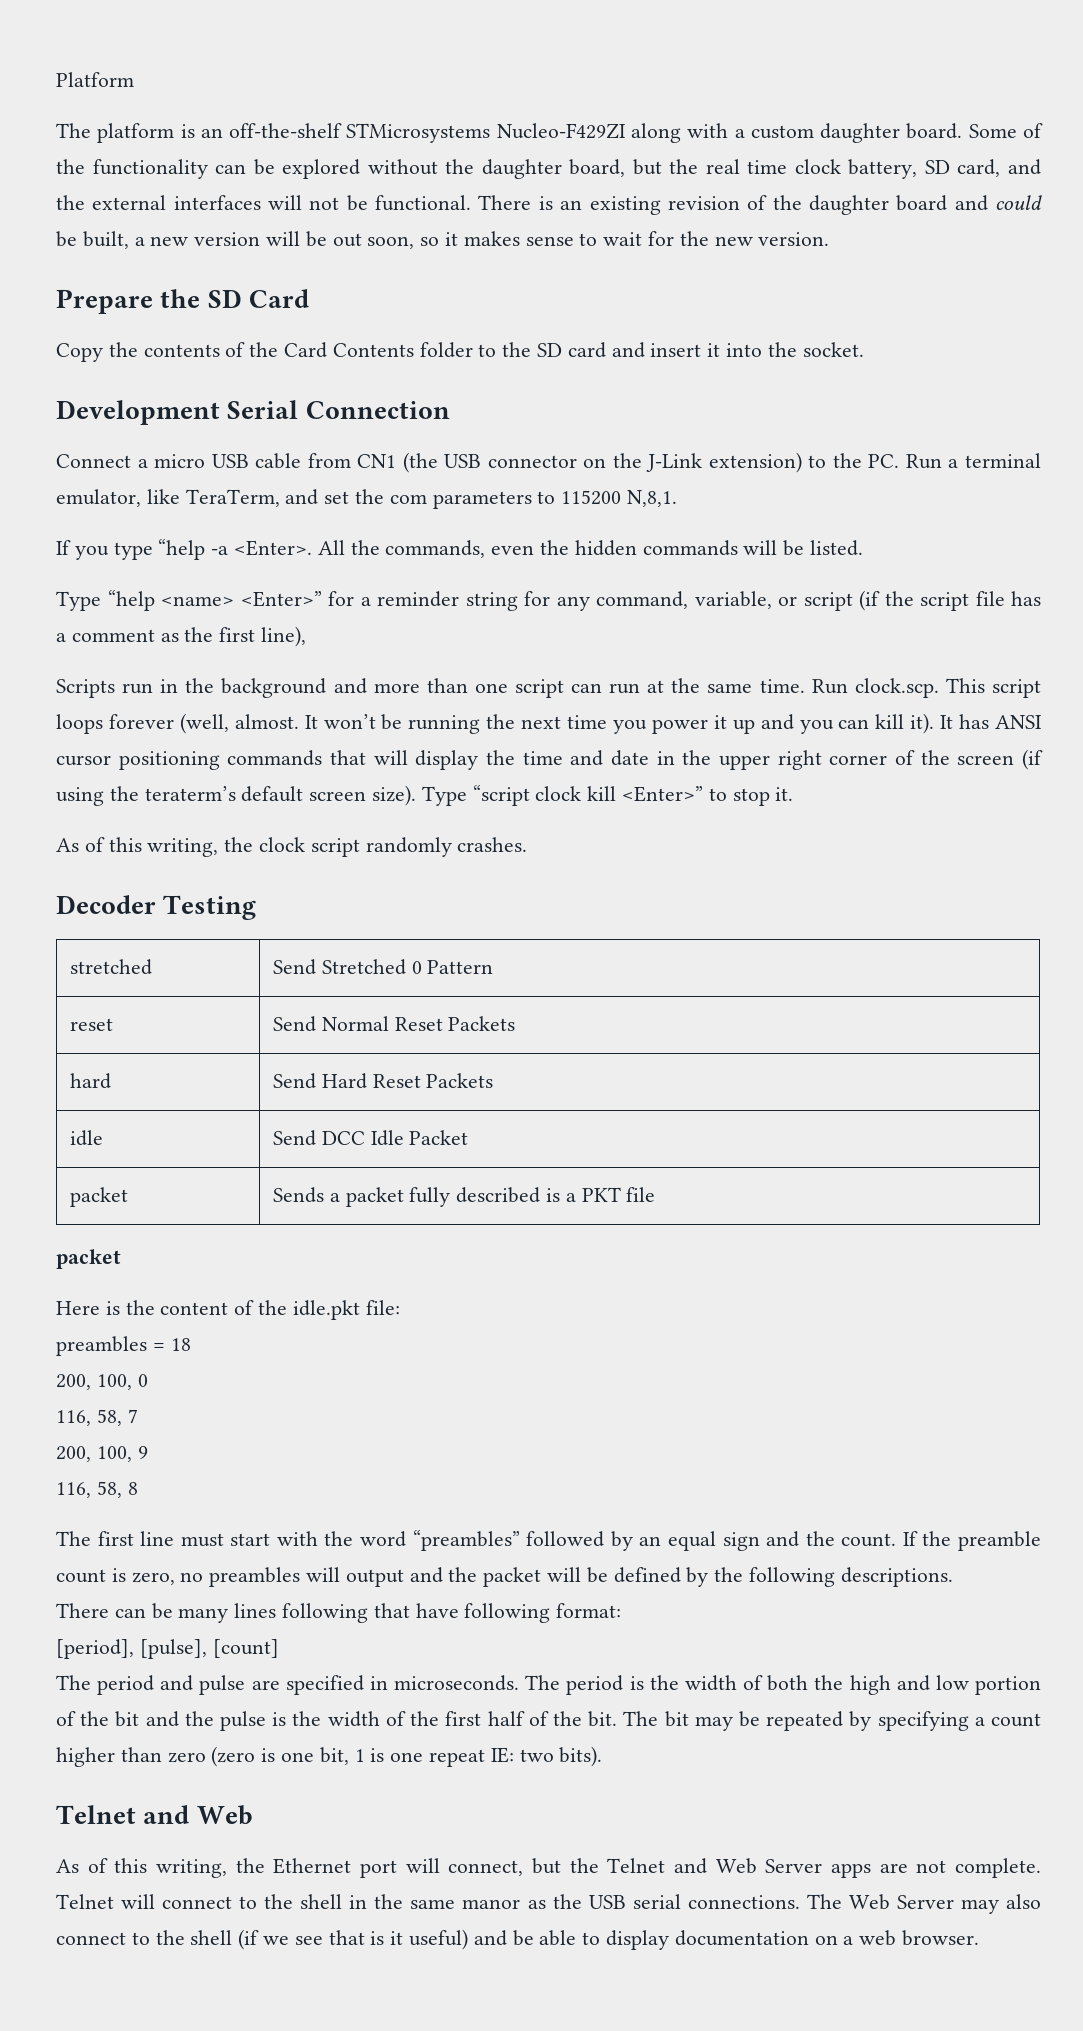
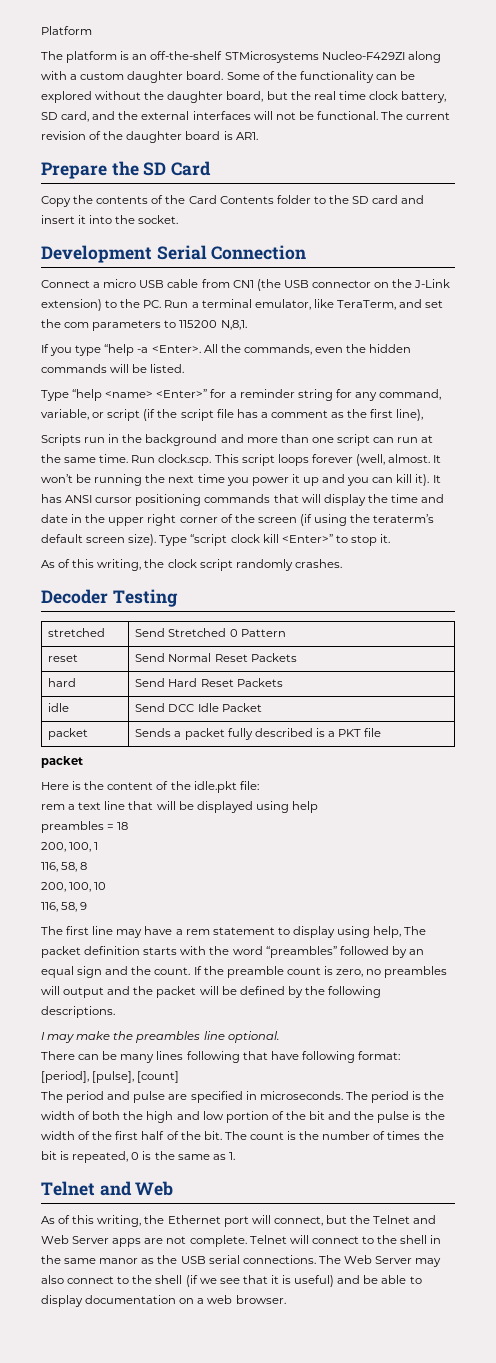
[478,195,661,215] There is an existing -> [381,111,451,120] The current
[954,195,1043,211] [56,231,830,249] and could be built, a new version will be out soon, so it makes sense to wait for the new version. -> [223,131,258,140] is AR1.
(400, 1307) none -> [41,801,318,813] // rem a text line that will be displayed using help
[137,1374,148,1387] [56,1409,138,1426] [56,1446,148,1462] [56,1481,138,1498] [56,1531,271,1547] 0 // 116, 58, 7 // 200, 100, 9 // 116, 58, 8 // The first line must start -> [94,842,99,850] [41,862,88,872] [41,882,107,892] [41,902,88,912] [41,926,427,938] [41,946,178,958] 1 // 116, 58, 8 // 200, 100, 10 // 116, 58, 9 // The first line may have a rem statement to display using help, The packet definition starts
(953, 1577) none -> [41,1031,279,1043] // I may make the preambles line optional.
[664,1711,1042,1731] [56,1746,603,1767] bit may be repeated by specifying a count higher than zero (zero is one bit, 1 is one repeat IE: two bits). -> [249,1131,444,1140] [41,1151,235,1163] count is the number of times the bit is repeated, 0 is the same as 1.
[370,1931,404,1945] is it -> [270,1275,292,1284] it is

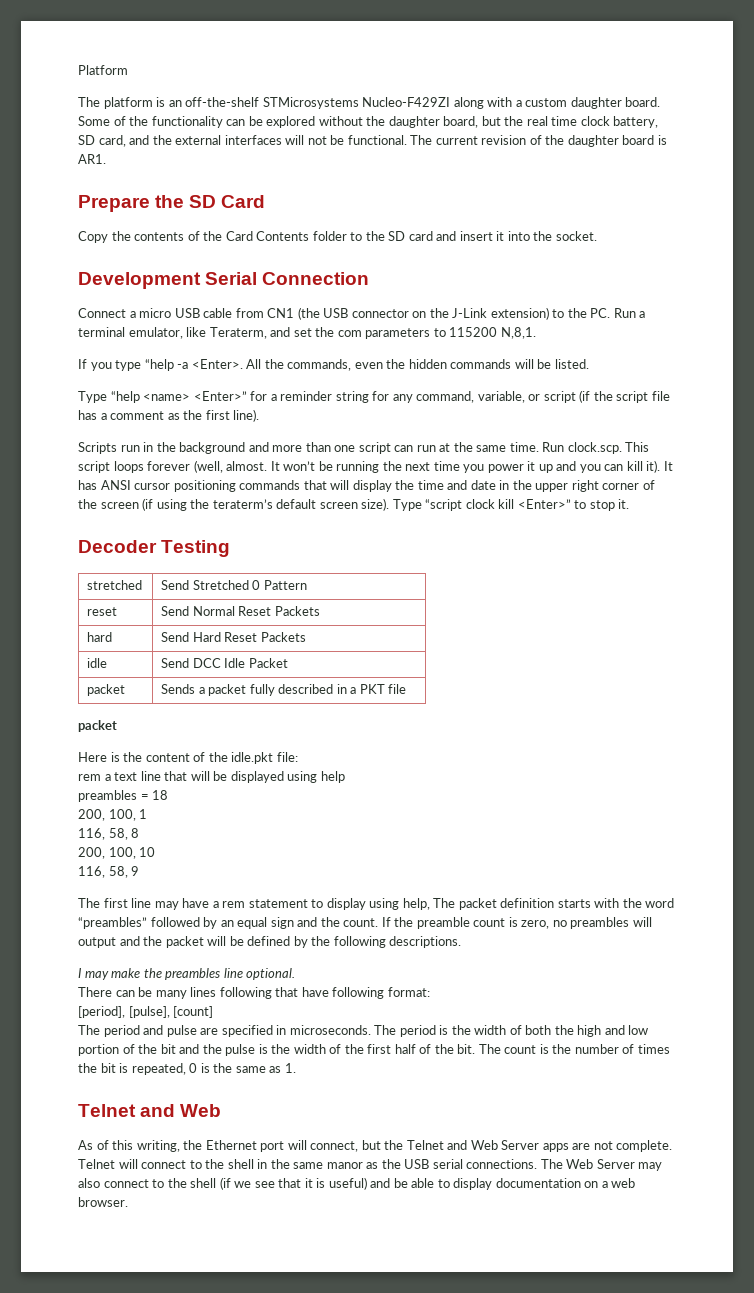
[336,300,396,310] TeraTerm, -> [209,327,267,339] Teraterm,
[396,409,424,421] line), -> [233,409,260,422] line).
[41,559,342,571] // As of this writing, the clock script randomly crashes. -> (630, 504) none
[315,728,325,737] is -> [336,684,347,694] in

